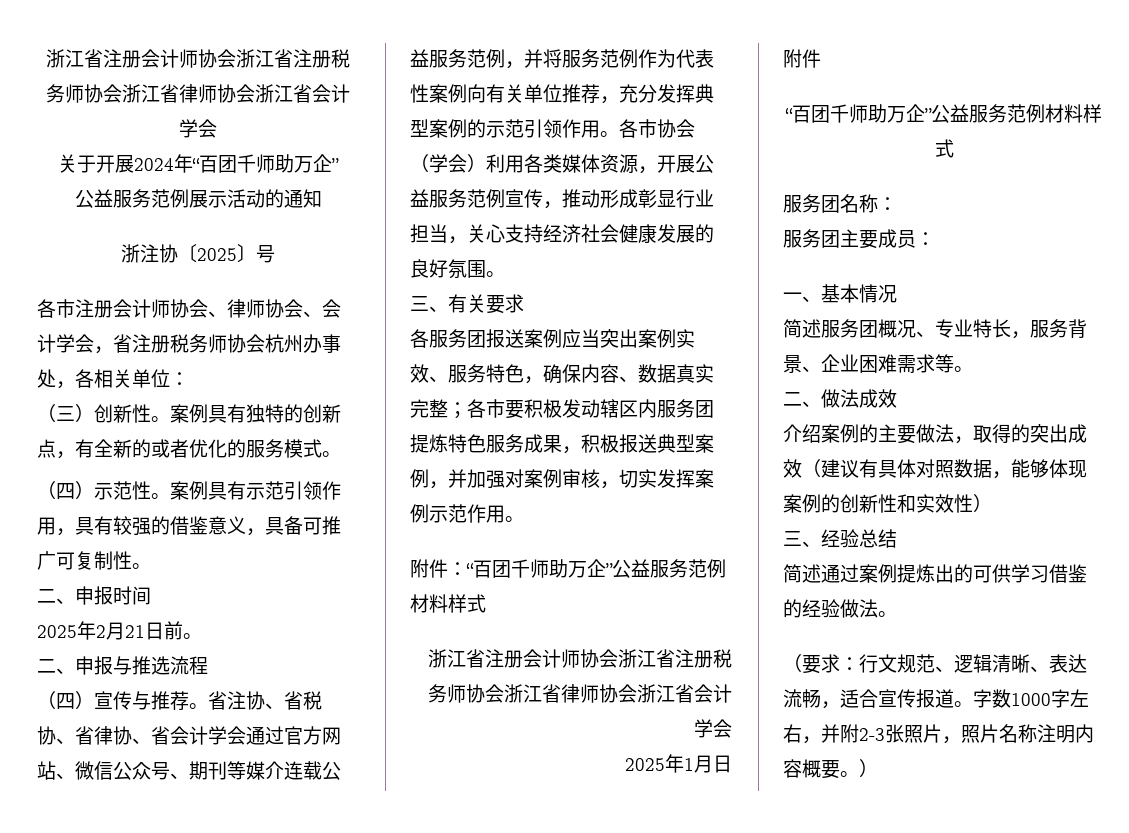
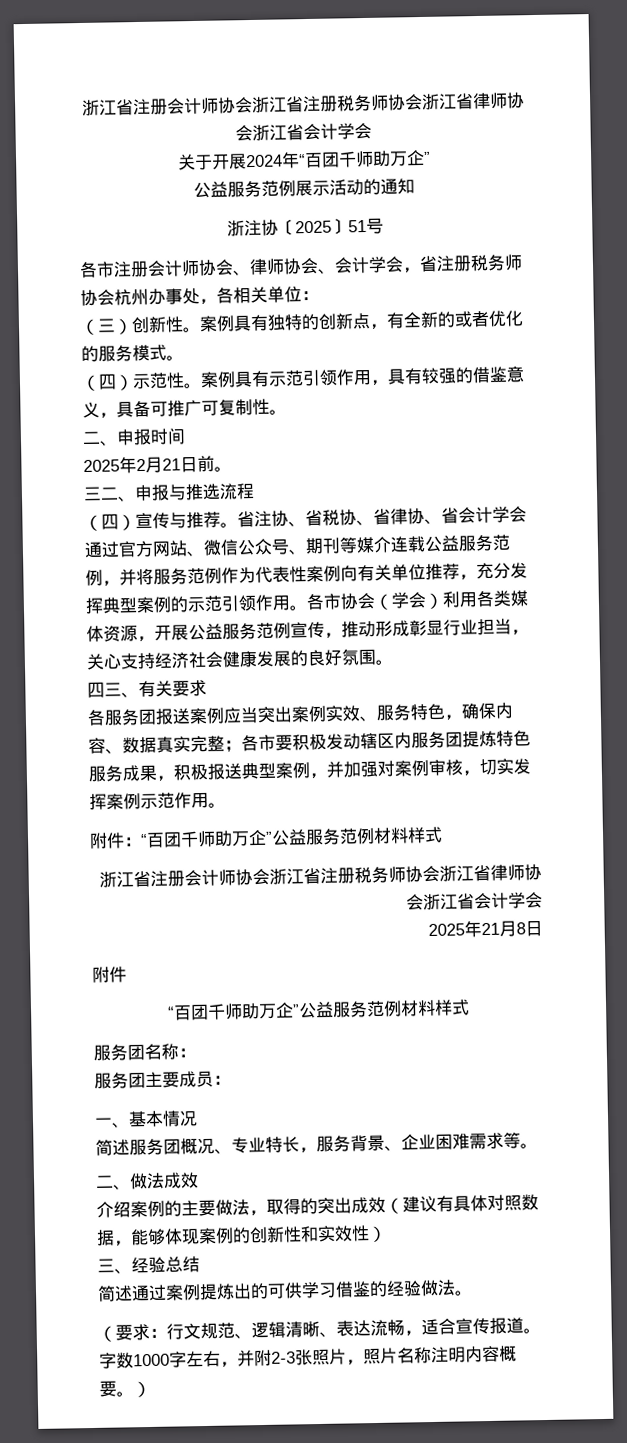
(256, 253) none -> [347,219,367,233] 51
(202, 636) none -> [83,486,102,502] 三
(505, 274) none -> [87,681,105,698] 四
[684,755,713,773] 1月 -> [481,920,526,937] 21月8

